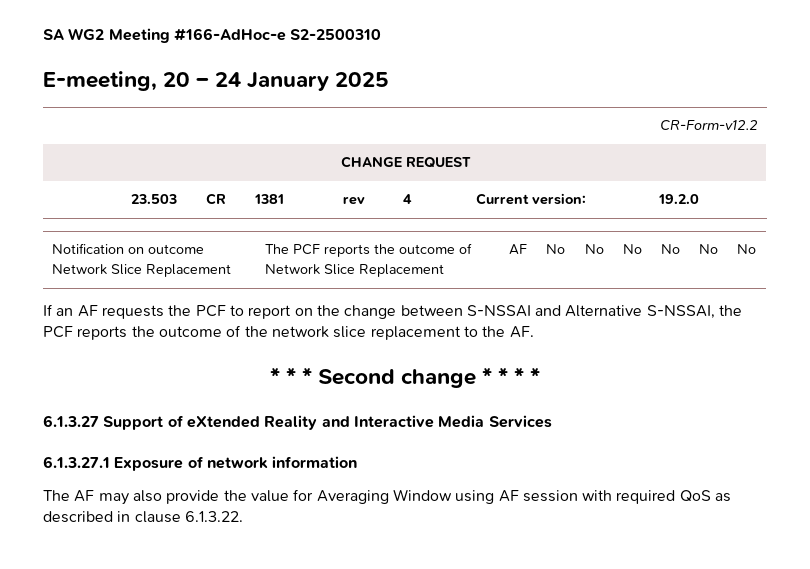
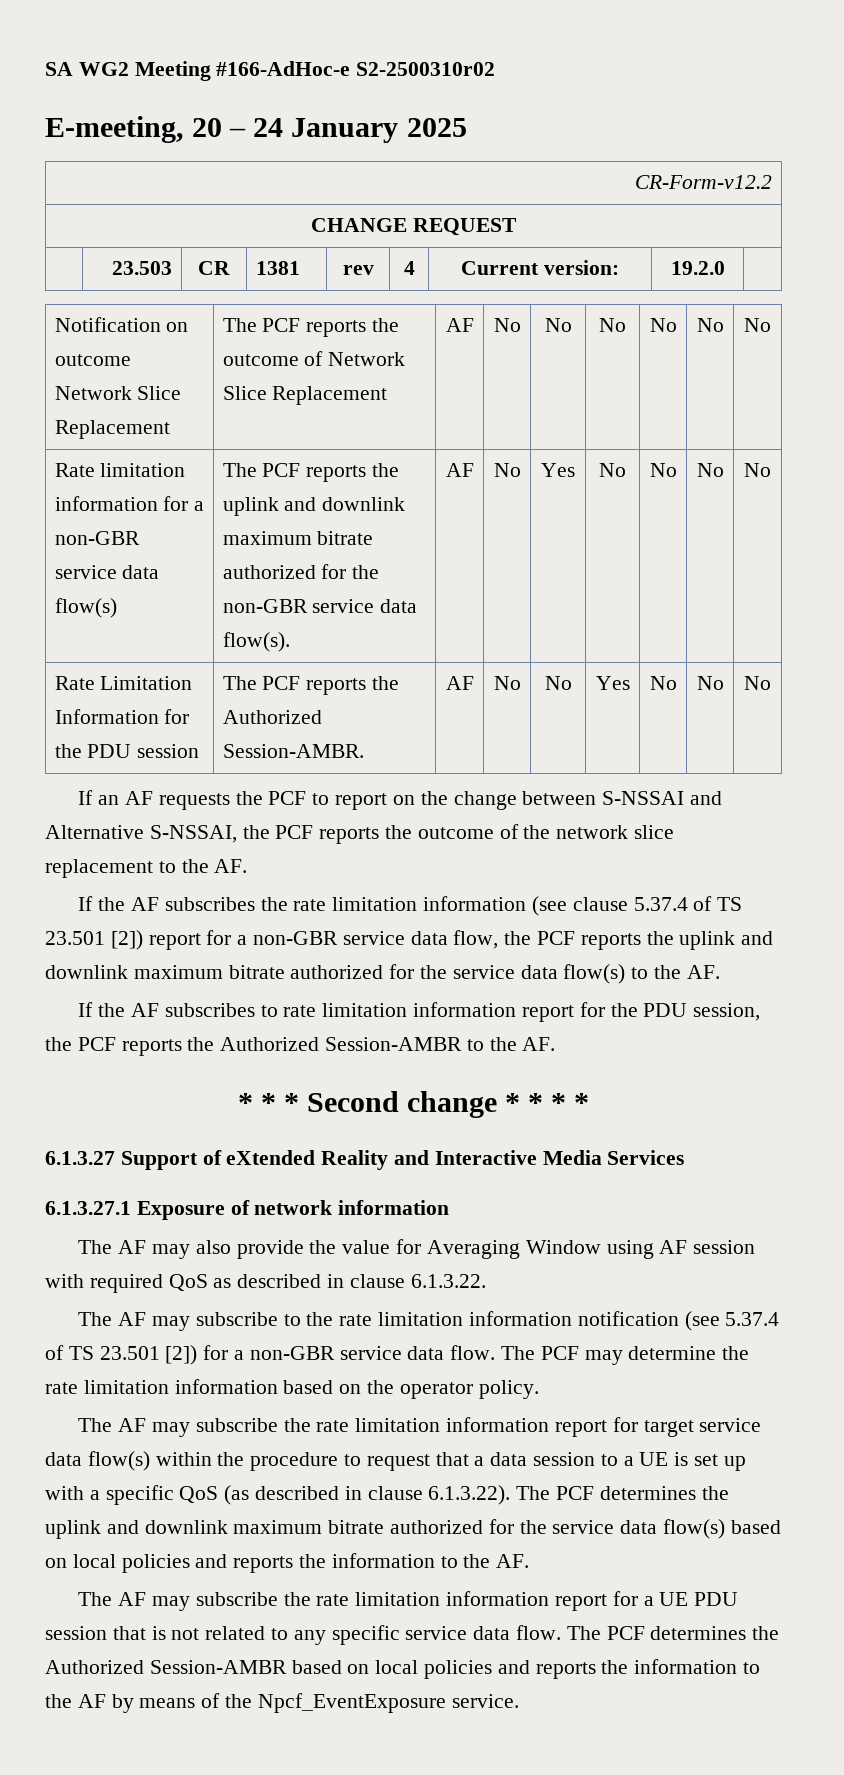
[290,29,382,40] S2-2500310 -> [356,62,496,76] S2-2500310r02
(756, 249) none -> [54,463,186,477] [54,496,205,511] [54,531,140,545] [54,565,160,579] [54,598,117,618] [222,463,400,482] [222,497,406,516] [222,531,374,545] [222,564,380,579] [222,599,418,613] [222,632,290,652] [445,463,474,477] [493,463,521,477] [541,463,575,477] [599,463,626,477] [649,463,677,477] [696,463,724,477] [744,463,771,477] [54,676,193,690] [54,709,190,724] [54,744,200,758] [222,676,400,695] [222,710,322,724] [222,744,364,758] [445,676,474,690] [493,676,521,690] [544,676,572,690] [595,676,630,690] [649,676,677,690] [696,676,724,690] [744,676,771,690] // Rate limitation information for a non-GBR service data flow(s) | The PCF reports the uplink and downlink maximum bitrate authorized for the non-GBR service data flow(s). | AF | No | Yes | No | No | No | No // Rate Limitation Information for the PDU session | The PCF reports the Authorized Session-AMBR. | AF | No | No | Yes | No | No | No
(534, 332) none -> [78,896,743,916] [45,930,774,950] [45,964,720,984] [78,1002,761,1022] [45,1037,556,1056] // If the AF subscribes the rate limitation information (see clause 5.37.4 of TS 23.501 [2]) report for a non-GBR service data flow, the PCF reports the uplink and downlink maximum bitrate authorized for the service data flow(s) to the AF. // If the AF subscribes to rate limitation information report for the PDU session, the PCF reports the Authorized Session-AMBR to the AF.
(243, 516) none -> [78,1311,780,1331] [45,1345,750,1365] [45,1379,539,1399] [78,1417,762,1437] [45,1451,746,1471] [45,1485,729,1505] [45,1519,781,1539] [45,1553,530,1573] [78,1591,739,1611] [45,1625,780,1645] [45,1659,761,1679] [45,1693,519,1713] // The AF may subscribe to the rate limitation information notification (see 5.37.4 of TS 23.501 [2]) for a non-GBR service data flow. The PCF may determine the rate limitation information based on the operator policy. // The AF may subscribe the rate limitation information report for target service data flow(s) within the procedure to request that a data session to a UE is set up with a specific QoS (as described in clause 6.1.3.22). The PCF determines the uplink and downlink maximum bitrate authorized for the service data flow(s) based on local policies and reports the information to the AF. // The AF may subscribe the rate limitation information report for a UE PDU session that is not related to any specific service data flow. The PCF determines the Authorized Session-AMBR based on local policies and reports the information to the AF by means of the Npcf_EventExposure service.

